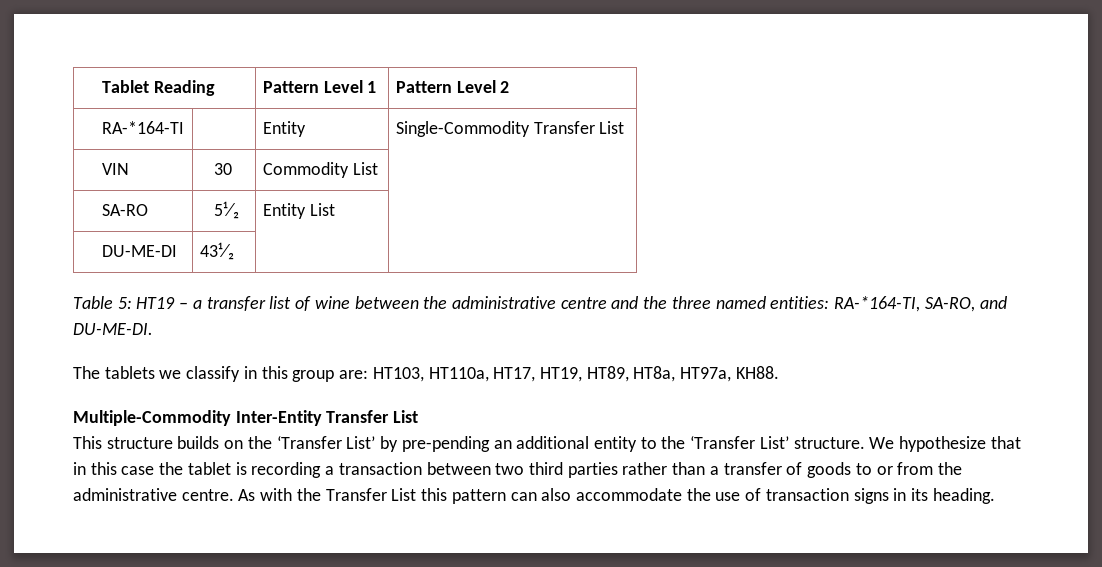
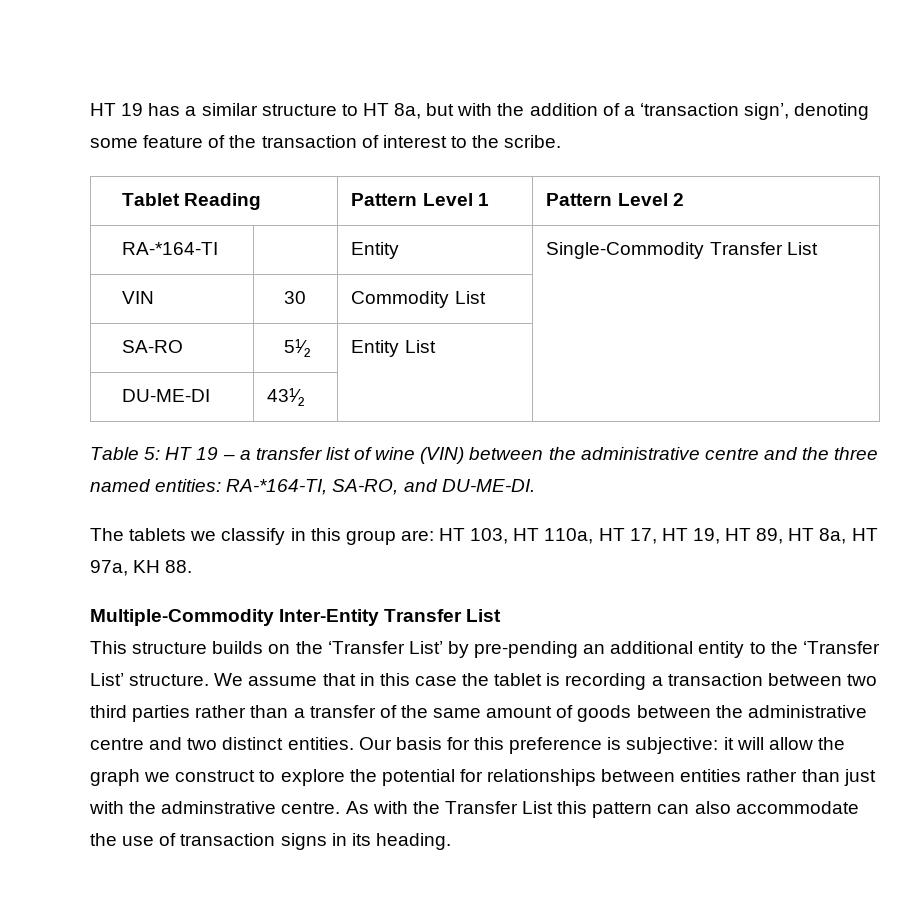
(101, 86) none -> [90,103,870,120] [90,135,562,148] HT 19 has a similar structure to HT 8a, but with the addition of a ‘transaction sign’, denoting some feature of the transaction of interest to the scribe. //
[136,297,176,309] HT19 -> [165,447,219,460] HT 19
(350, 302) none -> [420,447,465,464] (VIN)
[372,366,779,382] HT103, HT110a, HT17, HT19, HT89, HT8a, HT97a, KH88. -> [439,528,878,544] [90,560,193,576] HT 103, HT 110a, HT 17, HT 19, HT 89, HT 8a, HT 97a, KH 88.
[899,436,987,452] hypothesize -> [248,676,318,686] assume
[807,462,962,478] [73,488,177,501] goods to or from the administrative -> [400,705,867,722] [90,737,845,754] [90,769,876,786] [89,801,277,814] the same amount of goods between the administrative centre and two distinct entities. Our basis for this preference is subjective: it will allow the graph we construct to explore the potential for relationships between entities rather than just with the adminstrative

